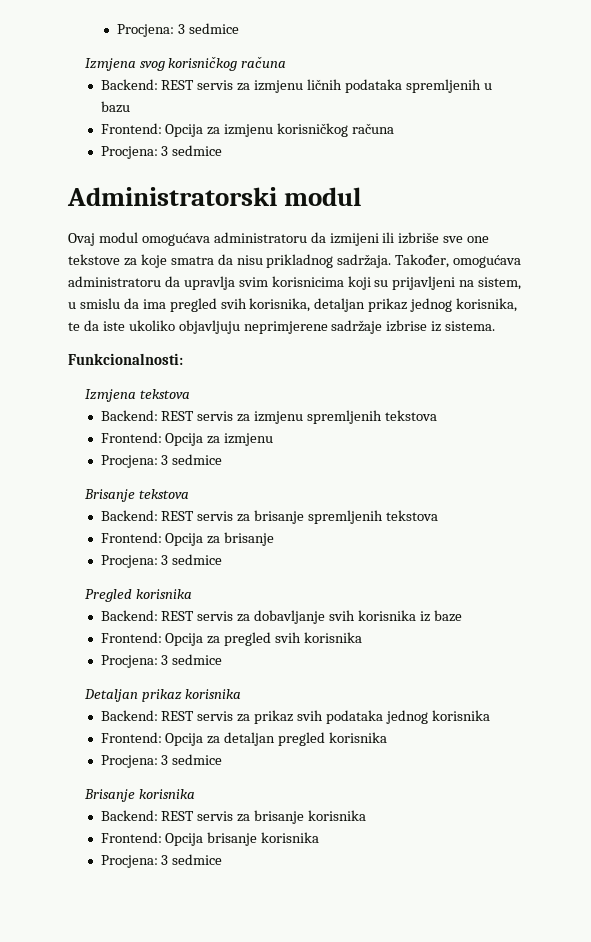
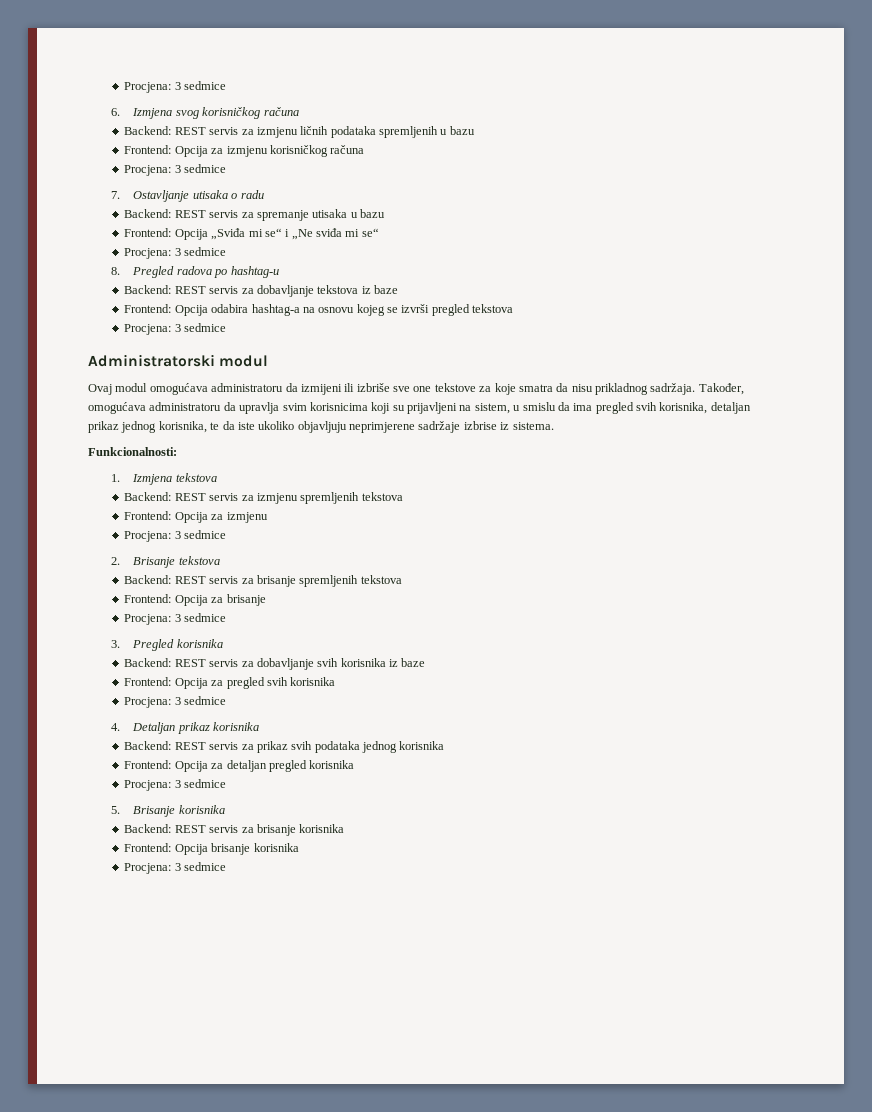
[117,23,239,37] Procjena: 3 sedmice // -> [124,81,227,93] [110,108,120,116] Procjena: 3 sedmice // 6.
(223, 150) none -> [110,190,264,202] [124,209,386,221] [124,228,379,240] [124,247,227,259] [110,266,279,278] [124,285,399,297] [124,304,514,316] [124,323,227,335] // 7. Ostavljanje utisaka o radu // Backend: REST servis za spremanje utisaka u bazu // Frontend: Opcija „Sviđa mi se“ i „Ne sviđa mi se“ // Procjena: 3 sedmice // 8. Pregled radova po hashtag-u // Backend: REST servis za dobavljanje tekstova iz baze // Frontend: Opcija odabira hashtag-a na osnovu kojeg se izvrši pregled tekstova // Procjena: 3 sedmice
(183, 359) none -> [110,474,120,482] 1.
(223, 459) none -> [110,557,120,565] 2.
(223, 559) none -> [110,640,120,648] 3.
(223, 659) none -> [110,723,120,731] 4.
(223, 759) none -> [110,806,120,814] 5.

